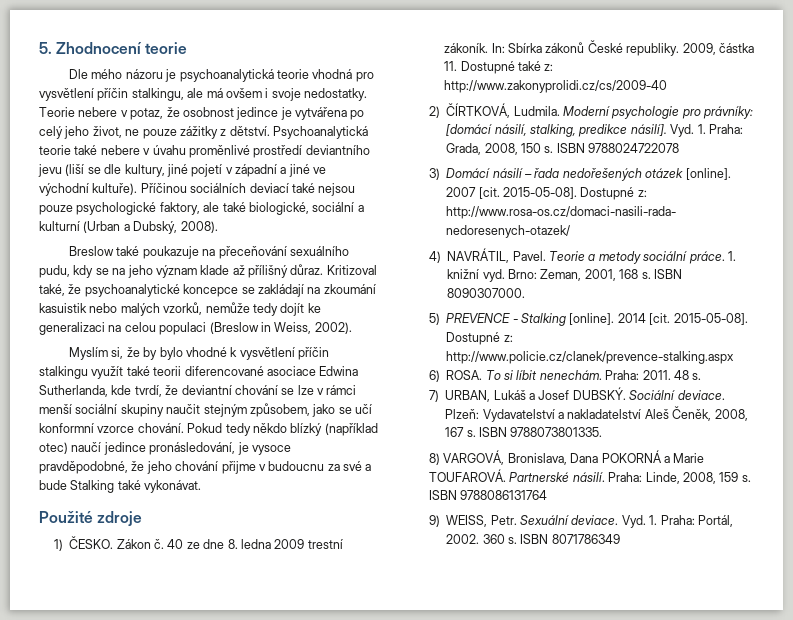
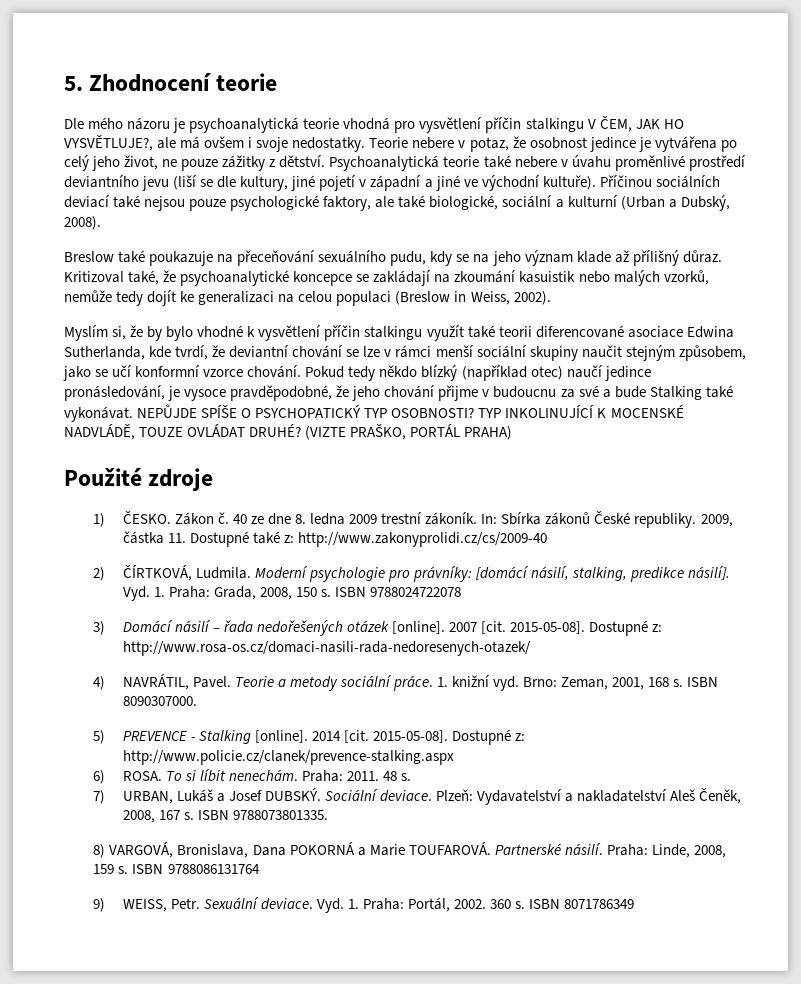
[131,88,184,101] stalkingu, -> [525,116,684,132] [64,135,153,151] stalkingu V ČEM, JAK HO VYSVĚTLUJE?,
(202, 486) none -> [137,404,684,418] [64,424,513,440] NEPŮJDE SPÍŠE O PSYCHOPATICKÝ TYP OSOBNOSTI? TYP INKOLINUJÍCÍ K MOCENSKÉ NADVLÁDĚ, TOUZE OVLÁDAT DRUHÉ? (VIZTE PRAŠKO, PORTÁL PRAHA)

